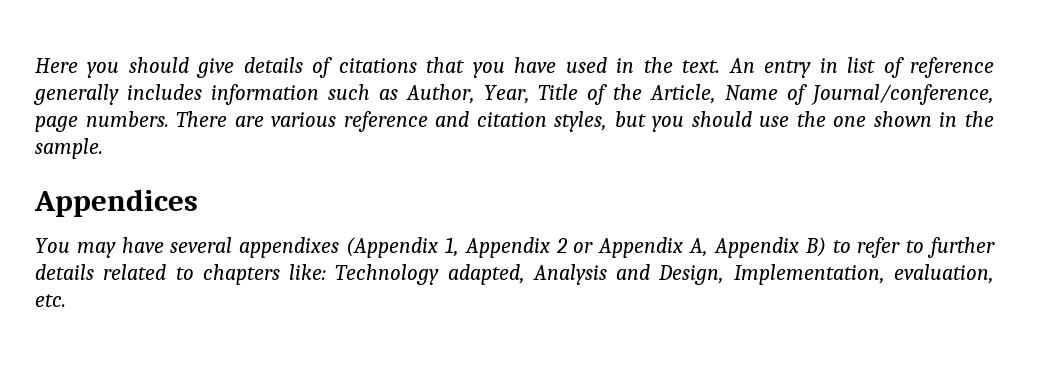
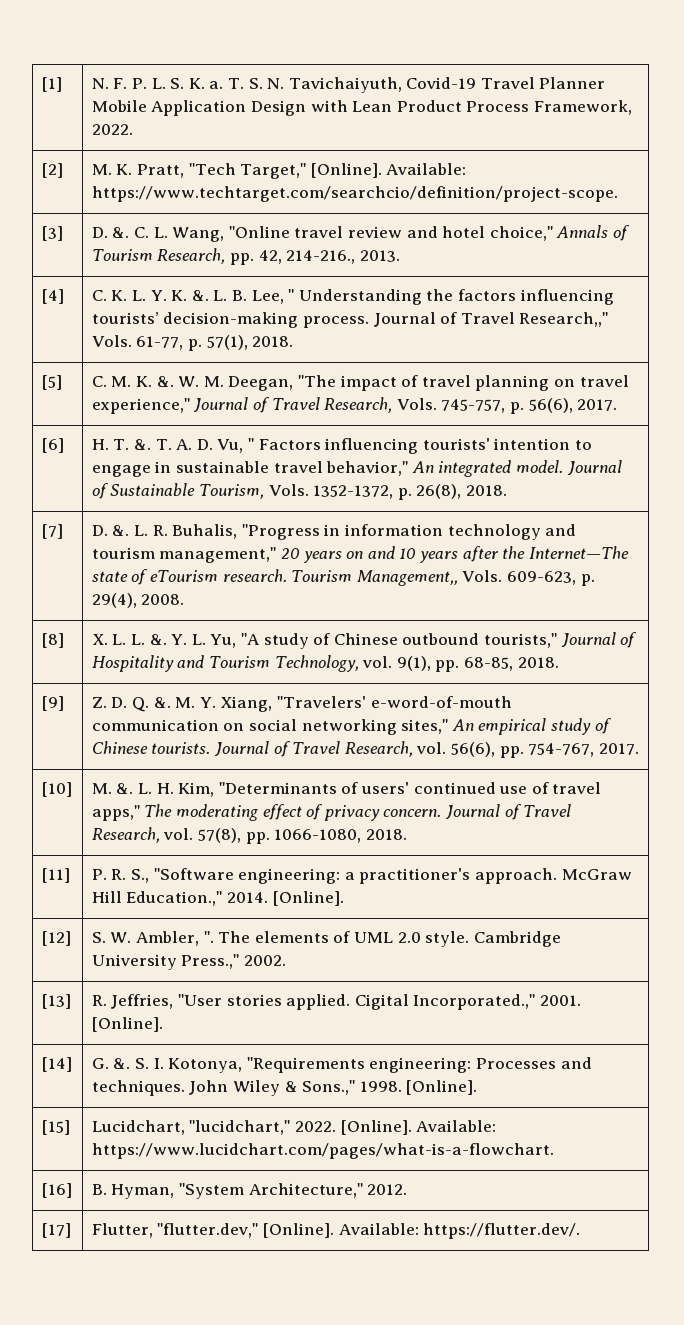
[35,57,995,78] [33,84,994,105] [35,111,994,132] [35,138,103,159] [34,189,198,217] [35,237,996,258] [35,264,994,285] [35,294,66,307] Here you should give details of citations that you have used in the text. An entry in list of reference generally includes information such as Author, Year, Title of the Article, Name of Journal/conference, page numbers. There are various reference and citation styles, but you should use the one shown in the sample. // Appendices // You may have several appendixes (Appendix 1, Appendix 2 or Appendix A, Appendix B) to refer to further details related to chapters like: Technology adapted, Analysis and Design, Implementation, evaluation, etc. -> [41,77,62,92] [91,77,606,93] [91,100,633,116] [91,124,133,135] [41,163,63,178] [91,163,467,179] [91,186,618,202] [41,226,63,241] [91,225,630,242] [91,248,400,265] [41,289,64,304] [91,289,614,305] [91,312,609,328] [91,335,294,351] [41,375,62,390] [91,375,629,391] [91,397,618,414] [41,438,64,453] [91,438,592,454] [91,460,622,477] [91,483,507,500] [41,524,63,539] [91,524,577,540] [91,546,629,563] [91,569,595,586] [91,593,185,608] [41,633,64,648] [91,632,638,649] [91,655,559,672] [41,696,64,711] [91,696,512,712] [91,718,612,735] [91,741,639,758] [41,782,72,797] [91,782,602,797] [91,804,572,821] [91,827,407,844] [41,868,70,883] [91,868,632,884] [91,891,344,906] [41,931,71,946] [91,931,561,947] [91,954,287,970] [41,994,71,1009] [91,994,582,1010] [91,1017,163,1032] [41,1057,72,1072] [91,1057,592,1073] [91,1080,478,1096] [41,1120,70,1135] [91,1120,497,1135] [91,1143,554,1159] [41,1183,72,1198] [91,1183,408,1199] [41,1223,71,1238] [91,1223,581,1239] [1] | N. F. P. L. S. K. a. T. S. N. Tavichaiyuth, Covid-19 Travel Planner Mobile Application Design with Lean Product Process Framework, 2022. // [2] | M. K. Pratt, "Tech Target," [Online]. Available: https://www.techtarget.com/searchcio/definition/project-scope. // [3] | D. &. C. L. Wang, "Online travel review and hotel choice," Annals of Tourism Research, pp. 42, 214-216., 2013. // [4] | C. K. L. Y. K. &. L. B. Lee, " Understanding the factors influencing tourists’ decision-making process. Journal of Travel Research,," Vols. 61-77, p. 57(1), 2018. // [5] | C. M. K. &. W. M. Deegan, "The impact of travel planning on travel experience," Journal of Travel Research, Vols. 745-757, p. 56(6), 2017. // [6] | H. T. &. T. A. D. Vu, " Factors influencing tourists' intention to engage in sustainable travel behavior," An integrated model. Journal of Sustainable Tourism, Vols. 1352-1372, p. 26(8), 2018. // [7] | D. &. L. R. Buhalis, "Progress in information technology and tourism management," 20 years on and 10 years after the Internet—The state of eTourism research. Tourism Management,, Vols. 609-623, p. 29(4), 2008. // [8] | X. L. L. &. Y. L. Yu, "A study of Chinese outbound tourists," Journal of Hospitality and Tourism Technology, vol. 9(1), pp. 68-85, 2018. // [9] | Z. D. Q. &. M. Y. Xiang, "Travelers' e-word-of-mouth communication on social networking sites," An empirical study of Chinese tourists. Journal of Travel Research, vol. 56(6), pp. 754-767, 2017. // [10] | M. &. L. H. Kim, "Determinants of users' continued use of travel apps," The moderating effect of privacy concern. Journal of Travel Research, vol. 57(8), pp. 1066-1080, 2018. // [11] | P. R. S., "Software engineering: a practitioner's approach. McGraw Hill Education.," 2014. [Online]. // [12] | S. W. Ambler, ". The elements of UML 2.0 style. Cambridge University Press.," 2002. // [13] | R. Jeffries, "User stories applied. Cigital Incorporated.," 2001. [Online]. // [14] | G. &. S. I. Kotonya, "Requirements engineering: Processes and techniques. John Wiley & Sons.," 1998. [Online]. // [15] | Lucidchart, "lucidchart," 2022. [Online]. Available: https://www.lucidchart.com/pages/what-is-a-flowchart. // [16] | B. Hyman, "System Architecture," 2012. // [17] | Flutter, "flutter.dev," [Online]. Available: https://flutter.dev/.

